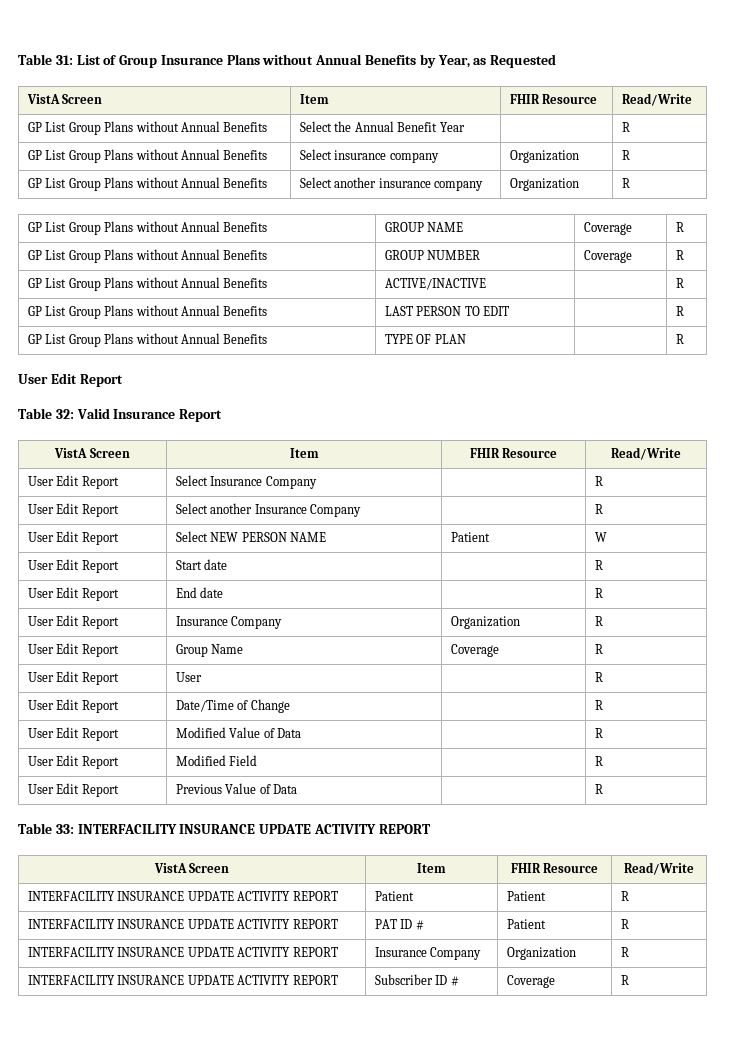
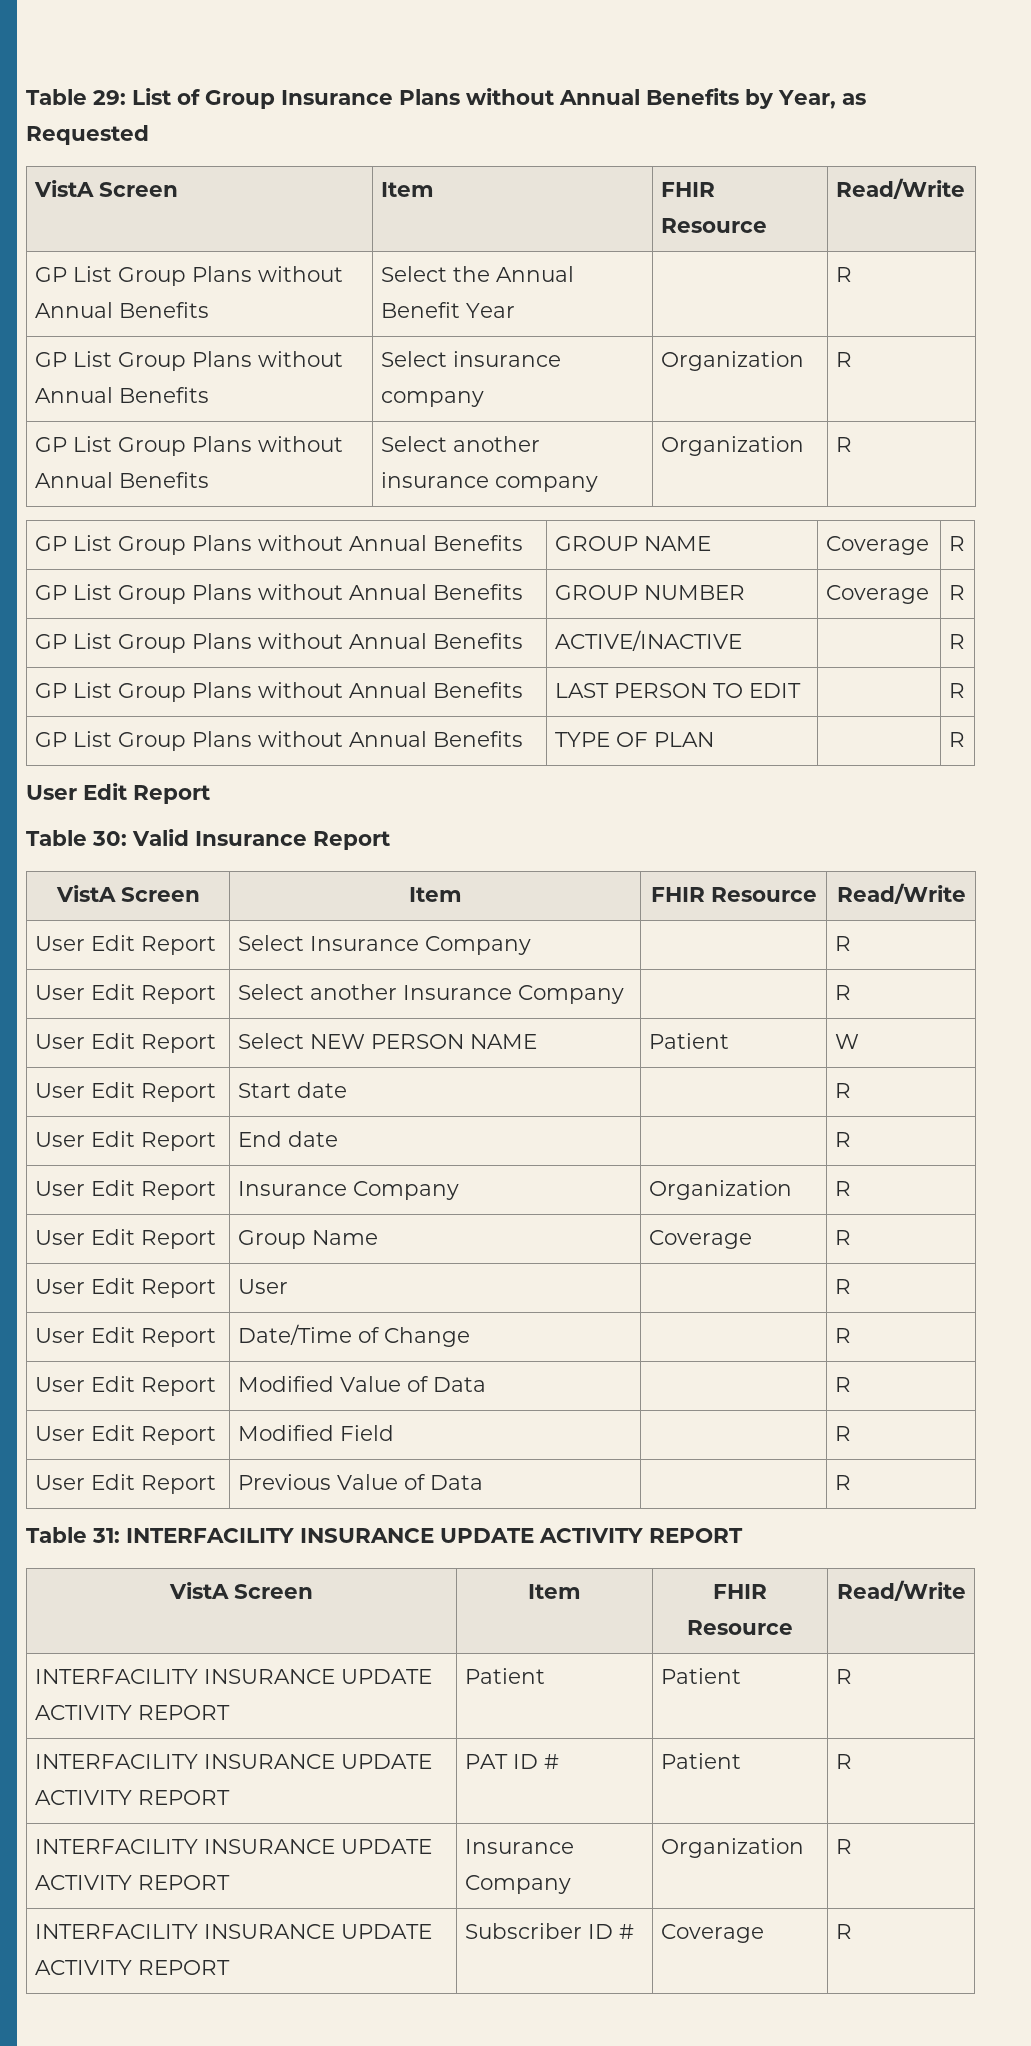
[18,54,73,65] Table 31: -> [26,89,126,105] Table 29:
[55,409,74,419] 32: -> [92,831,127,846] 30:
[55,824,74,834] 33: -> [92,1528,120,1543] 31:

